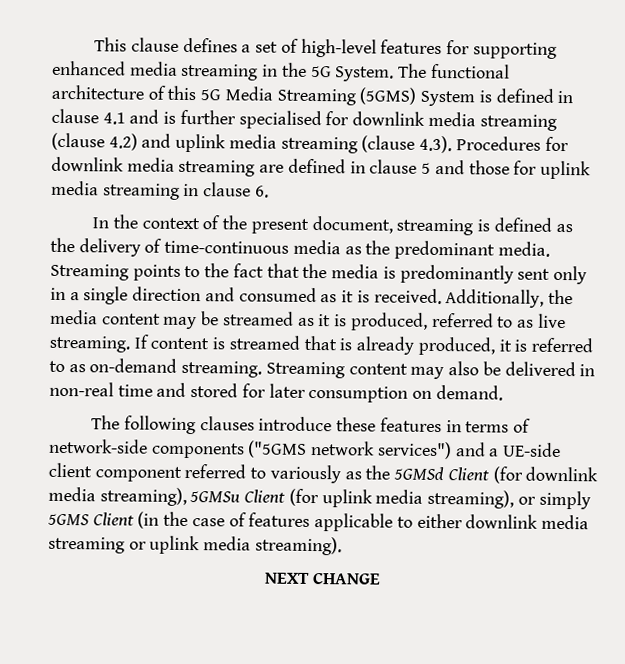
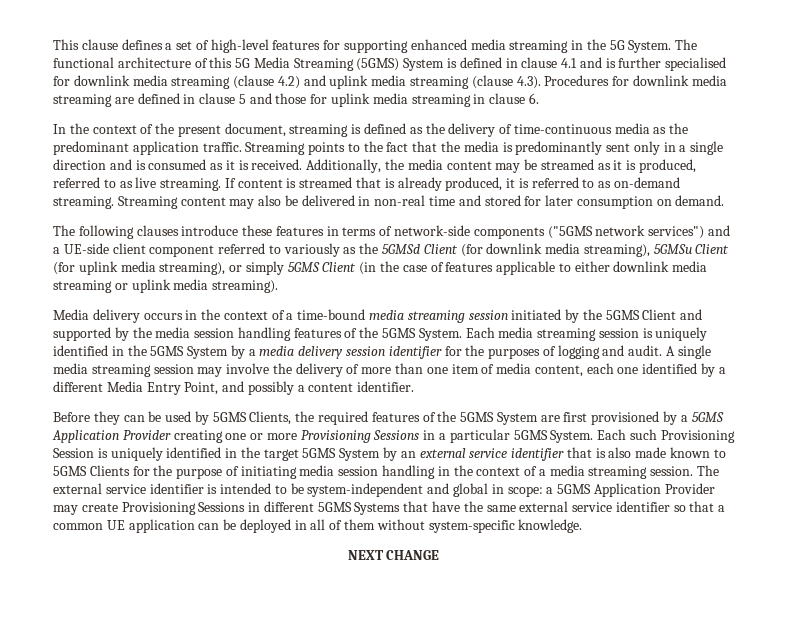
[497,241,550,257] media. -> [132,141,242,155] application traffic.
(235, 294) none -> [135,160,146,170] is
(342, 546) none -> [53,309,703,323] [53,327,708,341] [53,345,711,359] [53,363,726,377] [53,381,415,395] [53,411,724,425] [52,429,735,443] [53,447,726,461] [53,465,720,479] [53,483,715,497] [53,501,726,515] [53,519,583,533] // Media delivery occurs in the context of a time-bound media streaming session initiated by the 5GMS Client and supported by the media session handling features of the 5GMS System. Each media streaming session is uniquely identified in the 5GMS System by a media delivery session identifier for the purposes of logging and audit. A single media streaming session may involve the delivery of more than one item of media content, each one identified by a different Media Entry Point, and possibly a content identifier. // Before they can be used by 5GMS Clients, the required features of the 5GMS System are first provisioned by a 5GMS Application Provider creating one or more Provisioning Sessions in a particular 5GMS System. Each such Provisioning Session is uniquely identified in the target 5GMS System by an external service identifier that is also made known to 5GMS Clients for the purpose of initiating media session handling in the context of a media streaming session. The external service identifier is intended to be system-independent and global in scope: a 5GMS Application Provider may create Provisioning Sessions in different 5GMS Systems that have the same external service identifier so that a common UE application can be deployed in all of them without system-specific knowledge.

